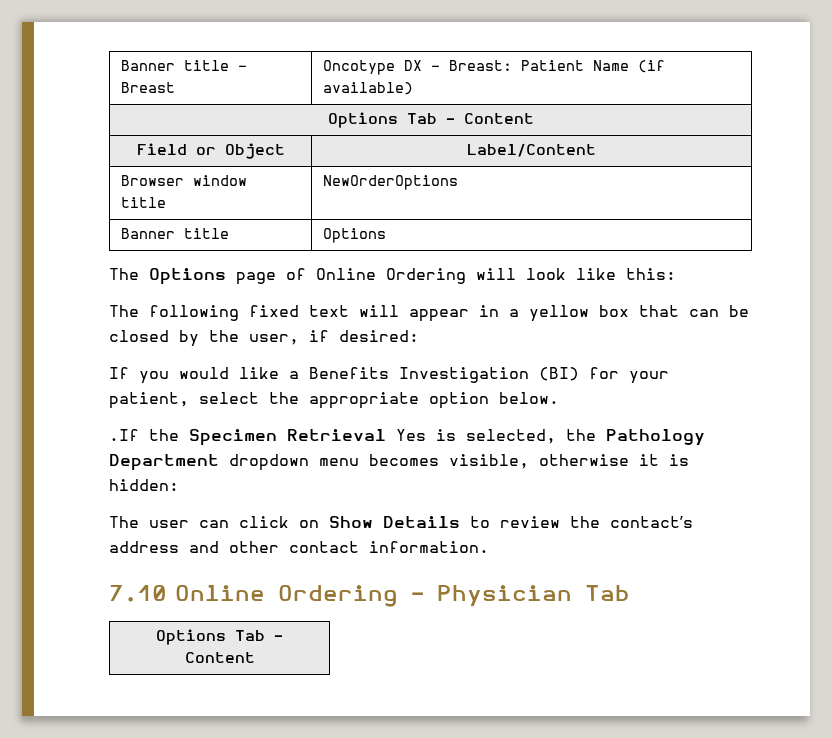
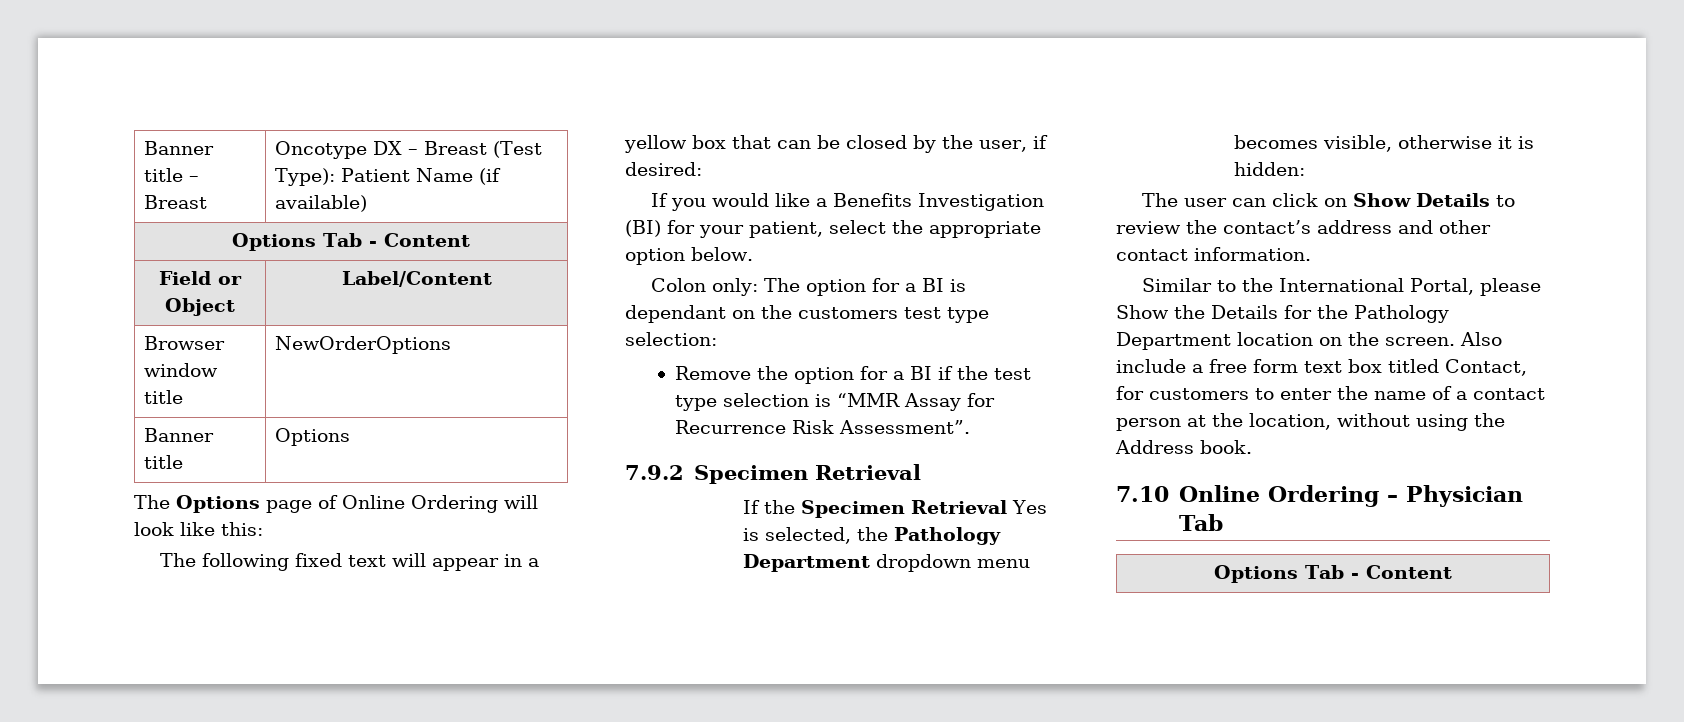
[449,60,513,71] Breast: -> [424,141,543,158] [275,168,336,186] Breast (Test Type):
[109,429,139,441] .If -> [651,278,967,296] [625,305,989,323] [625,332,717,346] [675,366,1032,384] [675,393,996,411] [675,420,971,434] [625,464,921,484] [743,500,761,514] Colon only: The option for a BI is dependant on the customers test type selection: // Remove the option for a BI if the test type selection is “MMR Assay for Recurrence Risk Assessment”. // 7.9.2 Specimen Retrieval // If
(489, 547) none -> [1142,278,1542,296] [1116,305,1449,323] [1116,332,1502,350] [1116,359,1527,376] [1116,386,1545,400] [1116,413,1505,431] [1115,440,1252,454] // Similar to the International Portal, please Show the Details for the Pathology Department location on the screen. Also include a free form text box titled Contact, for customers to enter the name of a contact person at the location, without using the Address book.

